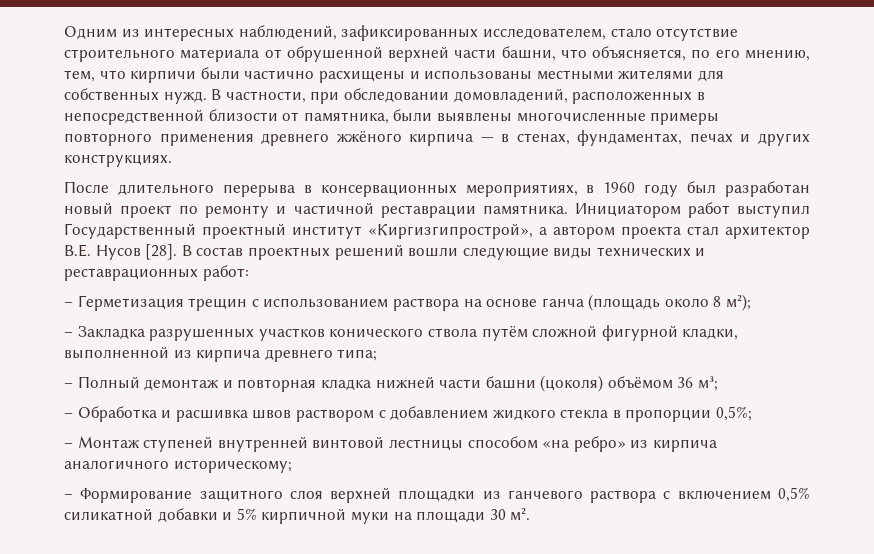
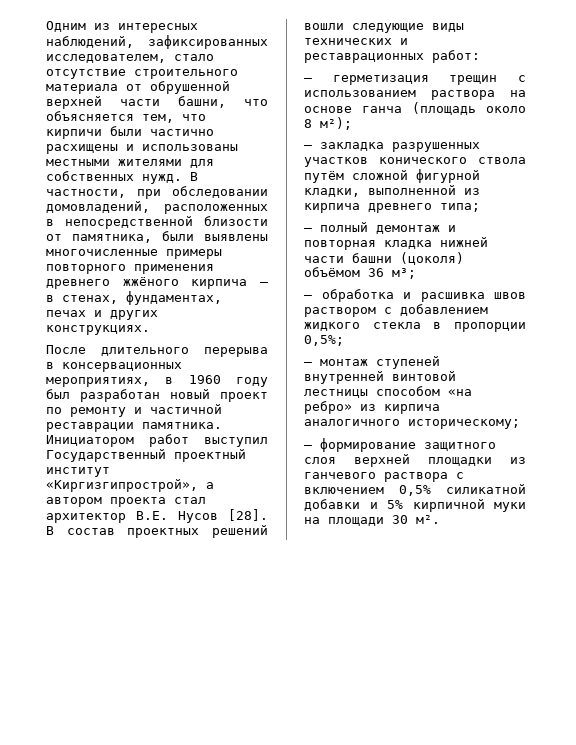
[592,46,810,61] объясняется, по его мнению, -> [46,111,134,121] объясняется
[77,295,184,311] Герметизация -> [332,75,429,85] герметизация
[77,326,145,340] Закладка -> [320,142,384,151] закладка
[77,376,140,389] Полный -> [320,222,368,232] полный
[77,406,157,422] Обработка -> [321,289,394,302] обработка
[77,436,140,448] Монтаж -> [320,359,368,366] монтаж
[80,488,193,503] Формирование -> [320,438,416,452] формирование

